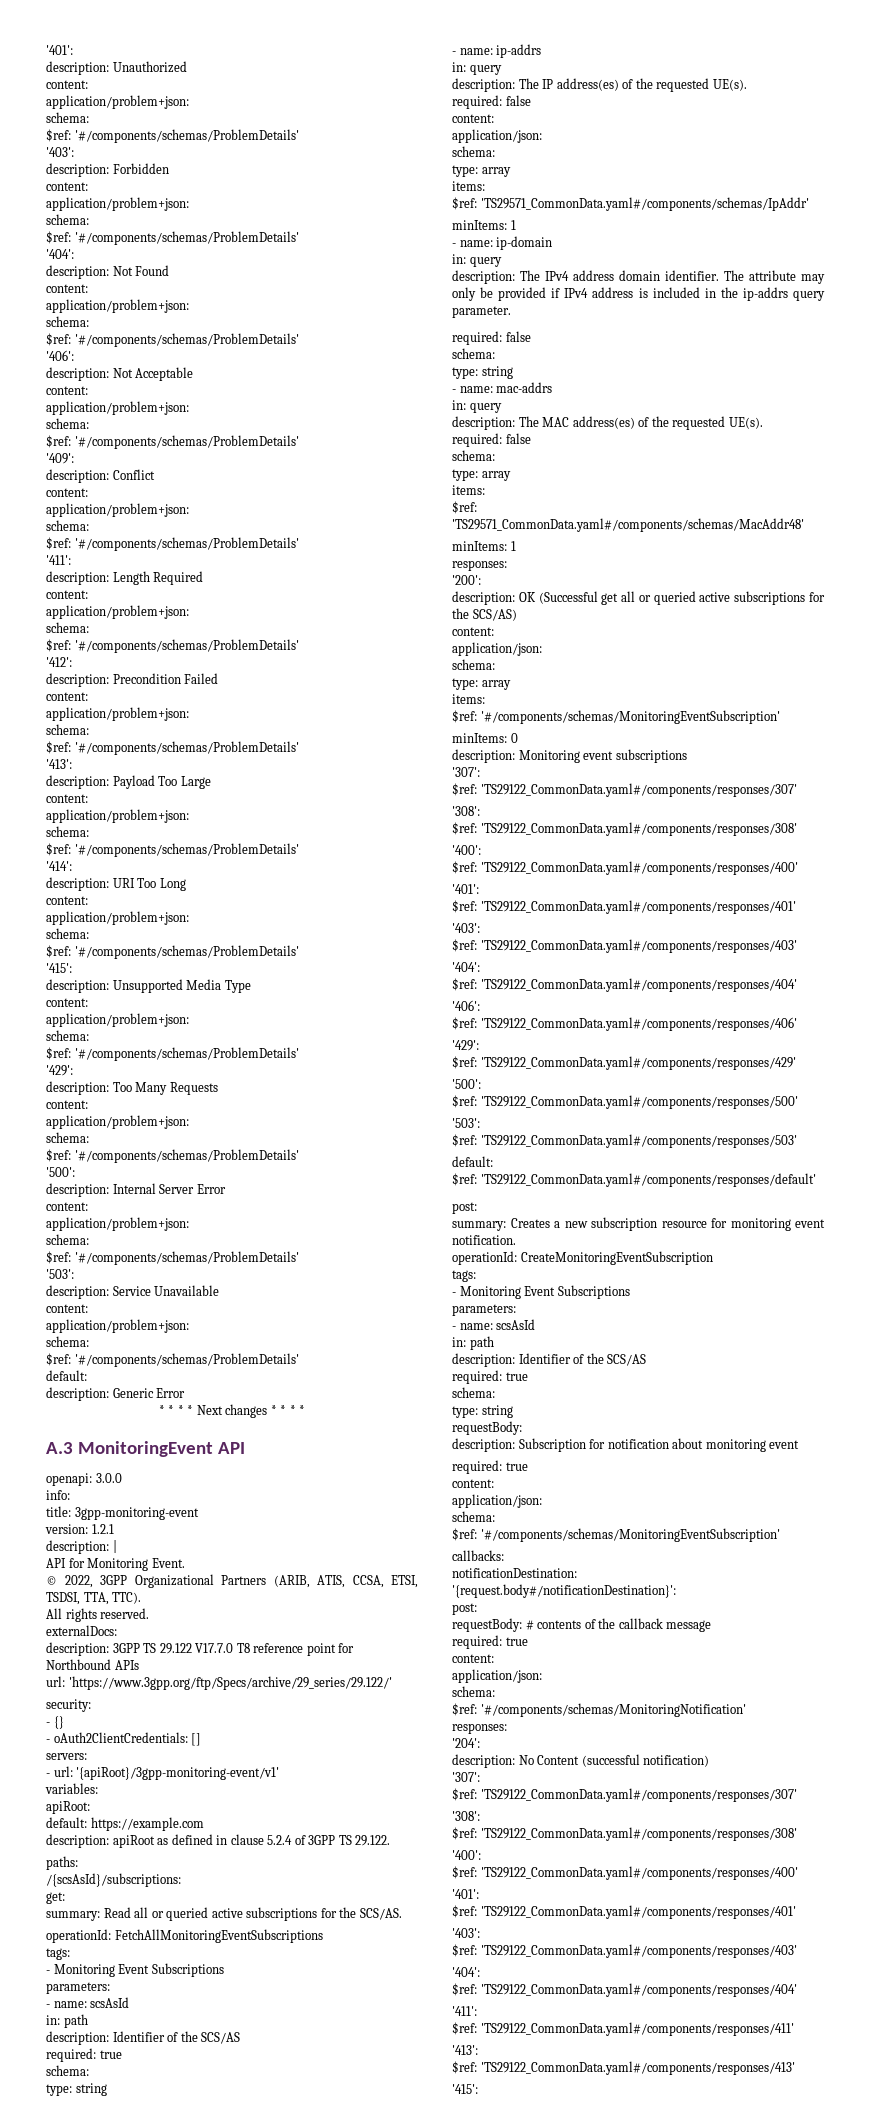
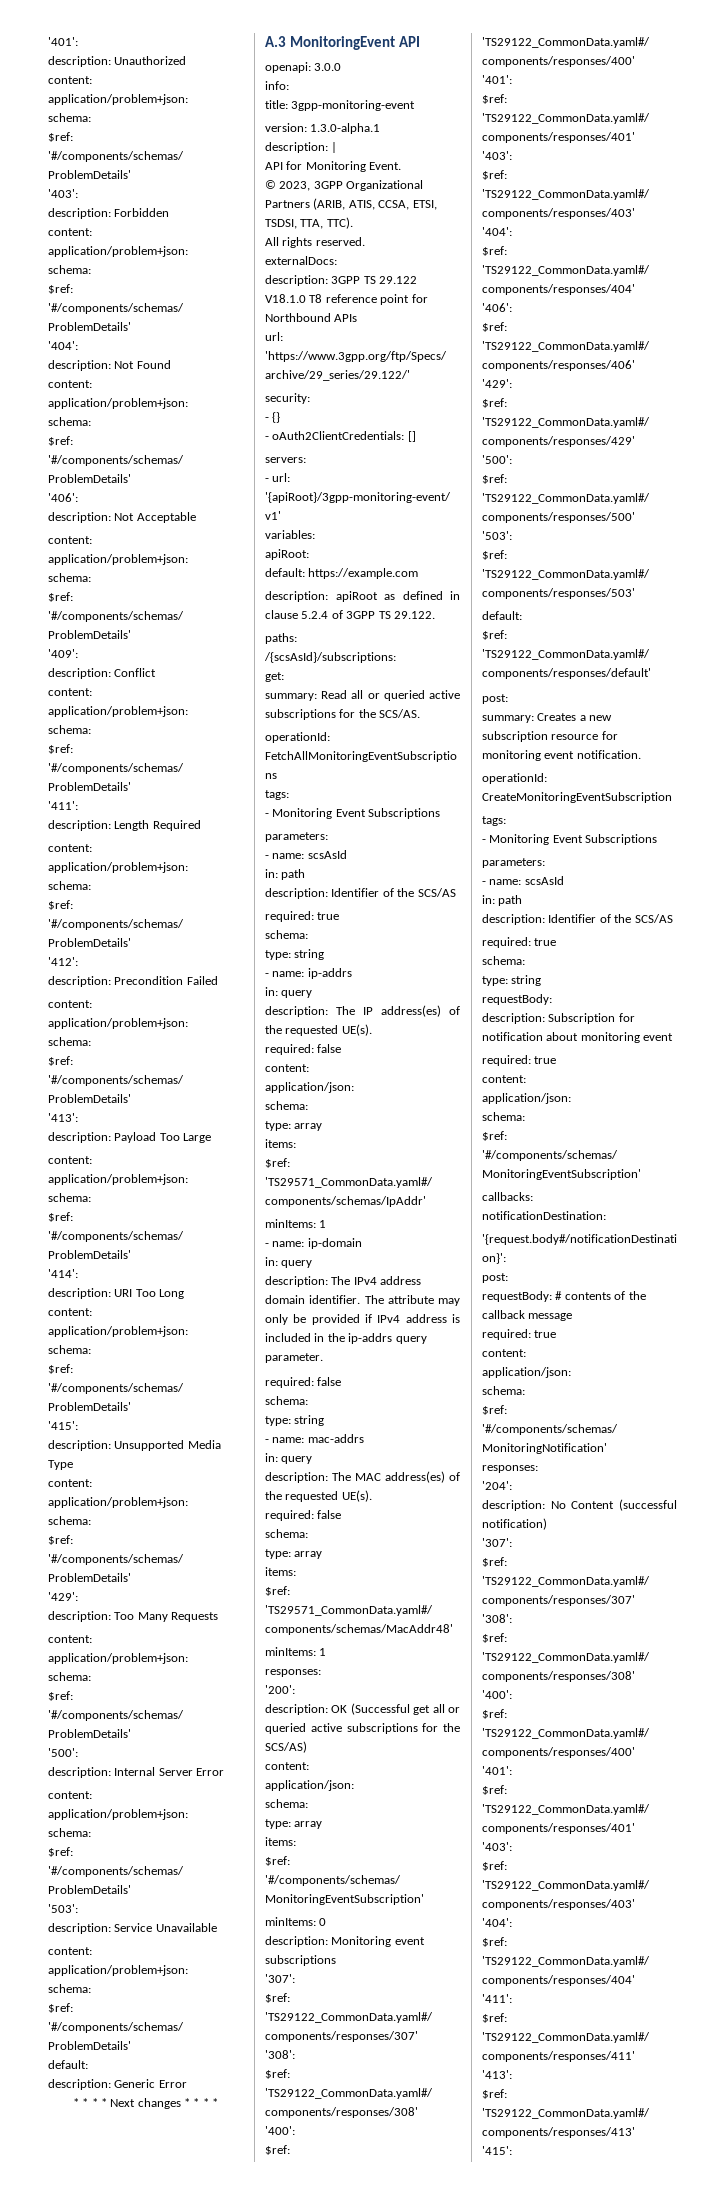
[91,1524,114,1534] 1.2.1 -> [310,123,381,134] 1.3.0-alpha.1
[64,1575,93,1588] 2022, -> [279,181,311,191] 2023,
[195,1643,234,1653] V17.7.0 -> [265,294,306,303] V18.1.0

